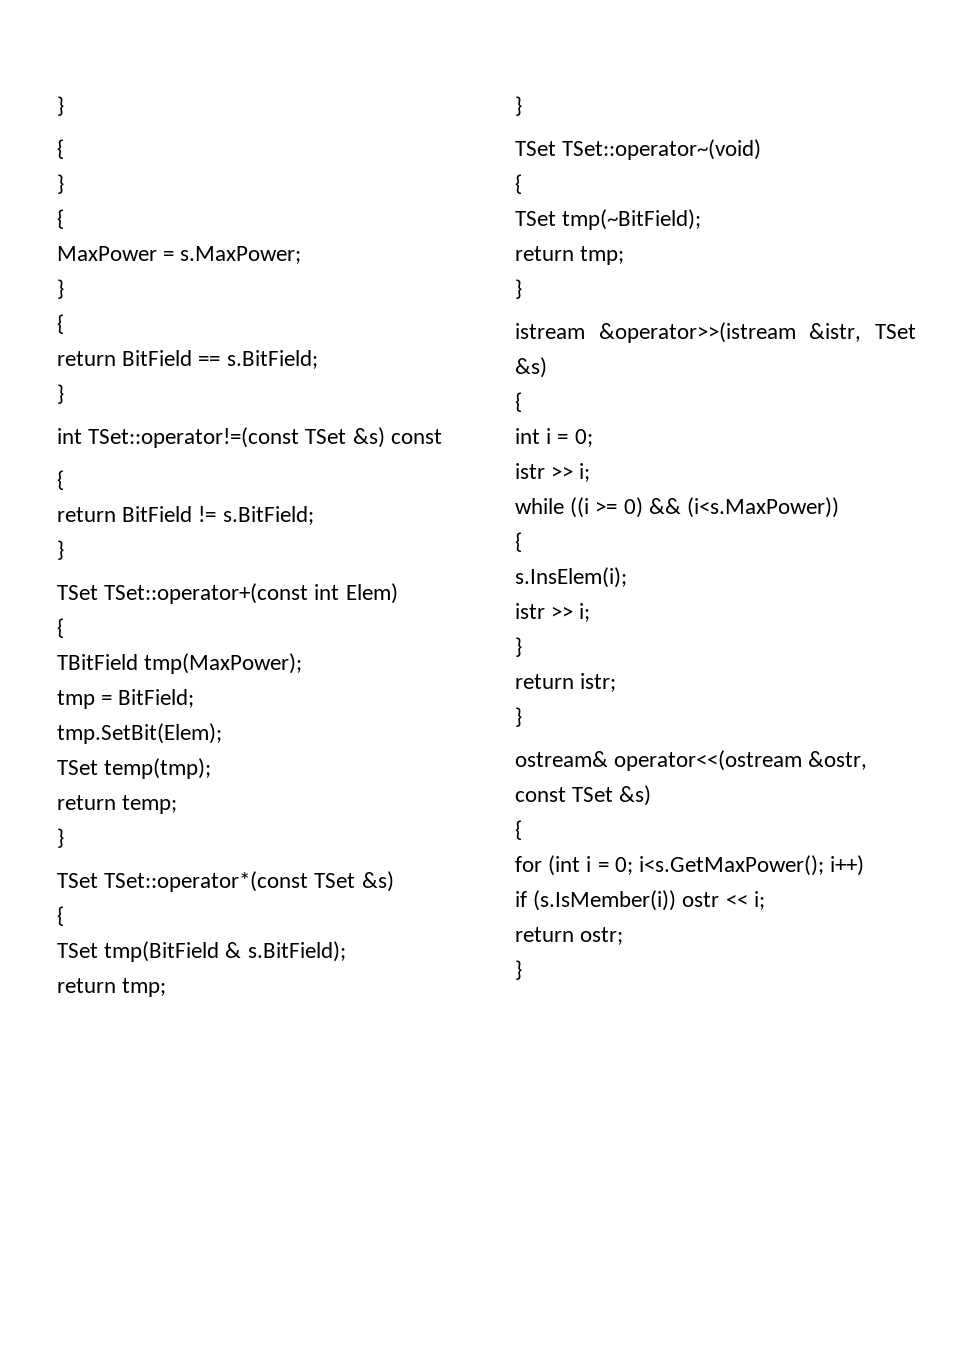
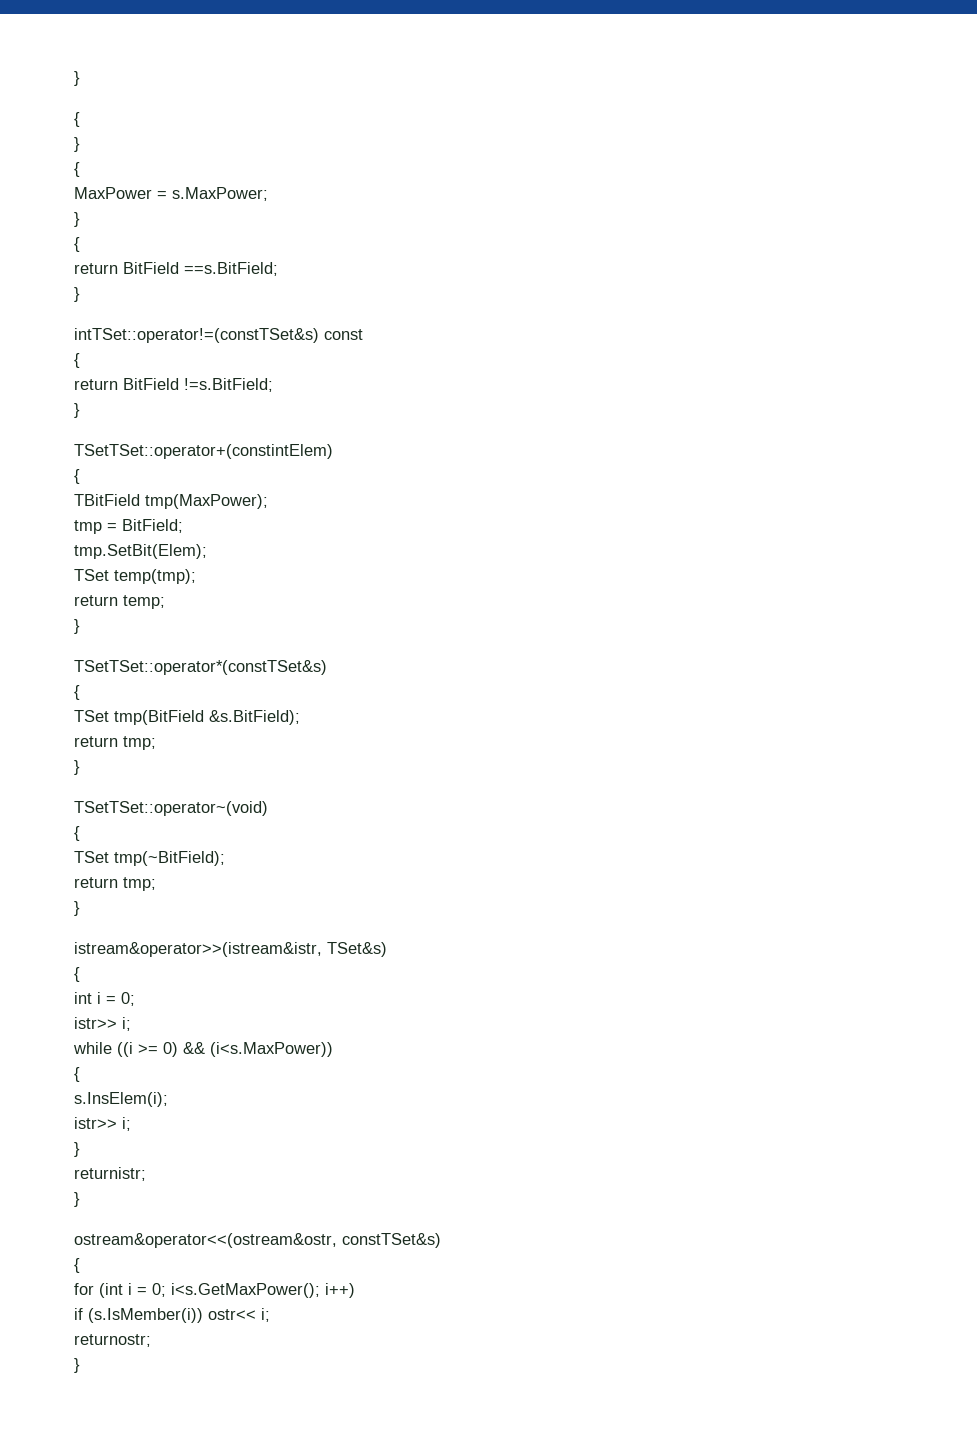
[198,350,318,369] [57,384,64,404] [57,427,385,448] == s.BitField; // } // int TSet::operator!=(const TSet &s) -> [184,262,278,276] [74,287,80,302] [74,328,319,343] ==s.BitField; // } // intTSet::operator!=(constTSet&s)
[198,506,314,525] [57,540,64,560] [57,583,398,604] != s.BitField; // } // TSet TSet::operator+(const int Elem) -> [184,378,273,392] [74,403,80,418] [74,444,333,459] !=s.BitField; // } // TSetTSet::operator+(constintElem)
[57,871,394,892] TSet TSet::operator*(const TSet &s) -> [74,660,327,675] TSetTSet::operator*(constTSet&s)
[225,941,346,962] [57,978,167,997] [515,96,522,116] [515,139,762,160] & s.BitField); // return tmp; // } // TSet TSet::operator~(void) -> [209,710,300,725] [74,736,156,750] [74,760,80,775] [74,801,268,816] &s.BitField); // return tmp; // } // TSetTSet::operator~(void)
[515,322,916,343] [515,357,547,378] istream &operator>>(istream &istr, TSet &s) -> [74,942,387,957] istream&operator>>(istream&istr, TSet&s)
[515,463,574,479] istr >> -> [74,1017,117,1029] istr>>
[515,603,574,619] istr >> -> [74,1117,117,1129] istr>>
[515,673,617,692] [515,707,522,727] [515,750,868,771] [515,785,652,806] return istr; // } // ostream& operator<<(ostream &ostr, const TSet &s) -> [74,1167,146,1181] [74,1192,80,1207] [74,1233,441,1248] returnistr; // } // ostream&operator<<(ostream&ostr, constTSet&s)
[682,891,765,910] [515,927,624,945] ostr << i; // return ostr; -> [208,1308,270,1322] [74,1334,151,1347] ostr<< i; // returnostr;

